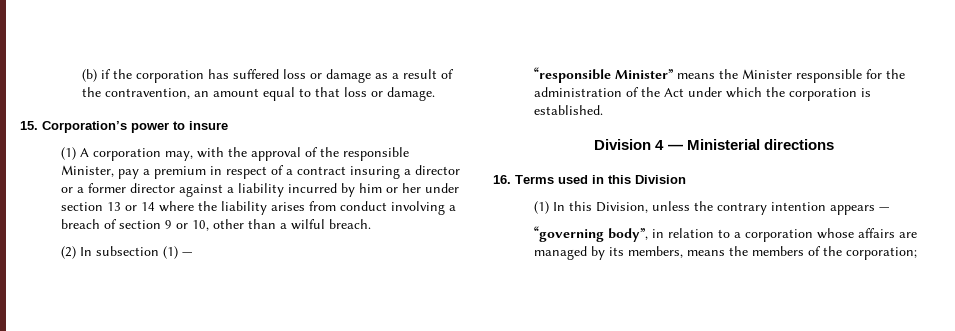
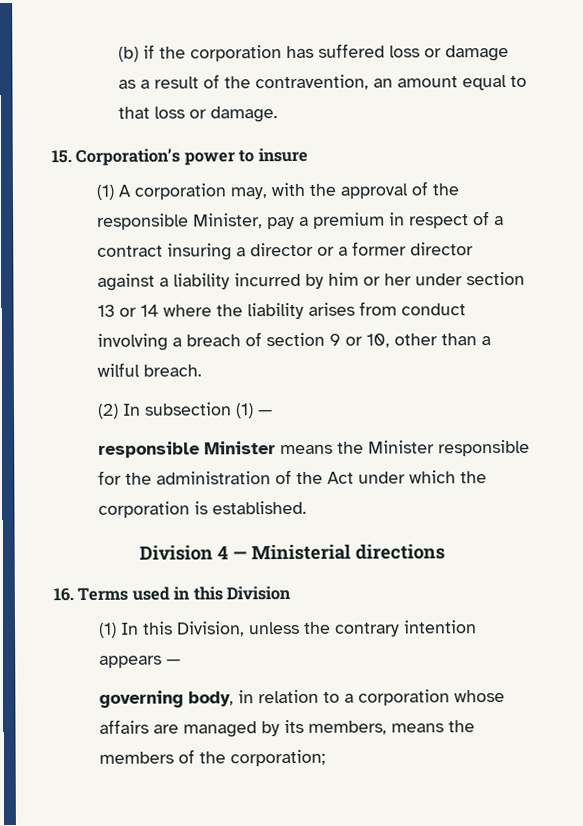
[534,67,675,83] “responsible Minister” -> [97,441,276,458] responsible Minister
[534,226,649,242] “governing body”, -> [98,690,234,708] governing body,

